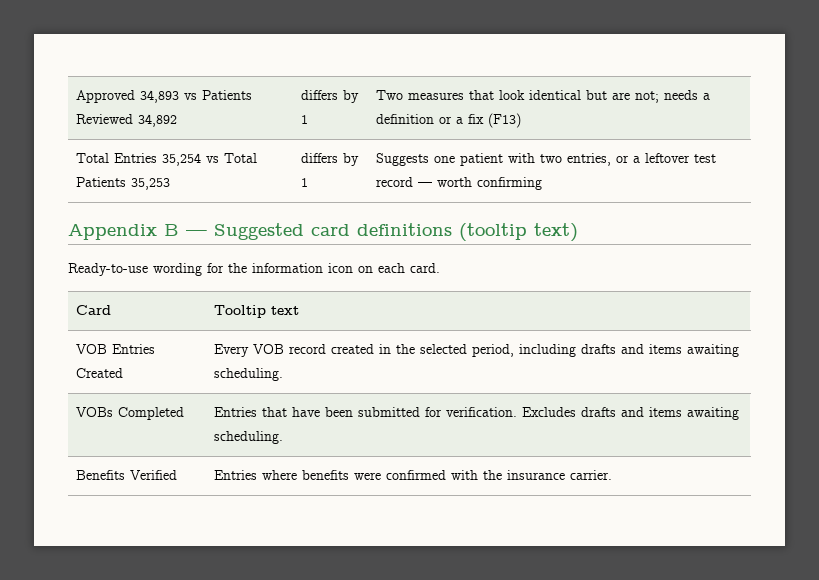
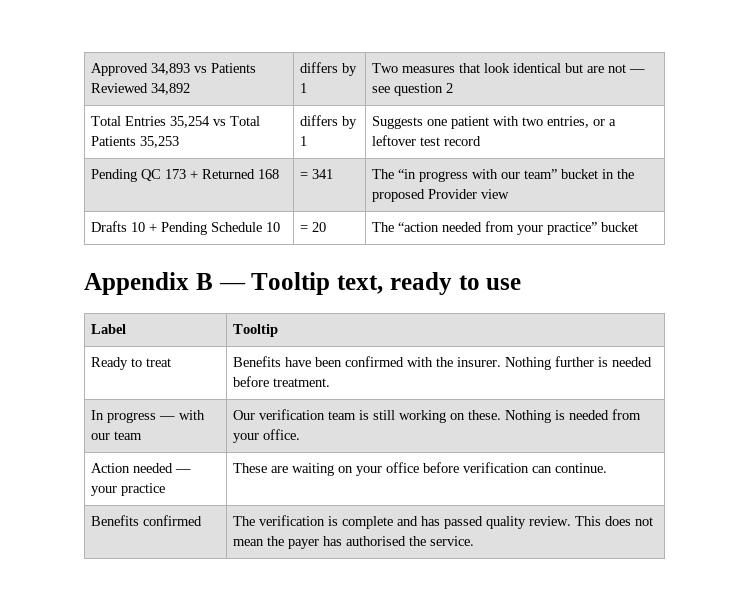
[635,90,711,103] [376,113,522,128] not; needs a definition or a fix (F13) -> [608,64,646,73] [372,83,454,96] not — see question 2
[418,177,543,190] [68,223,578,242] [68,263,440,276] [76,305,112,315] [214,305,300,318] [76,344,156,354] [76,368,124,378] [214,344,740,357] [214,368,284,381] [76,407,185,420] [214,407,740,420] [214,431,284,444] [76,470,178,480] [214,470,613,480] — worth confirming // Appendix B — Suggested card definitions (tooltip text) // Ready-to-use wording for the information icon on each card. // Card | Tooltip text // VOB Entries Created | Every VOB record created in the selected period, including drafts and items awaiting scheduling. // VOBs Completed | Entries that have been submitted for verification. Excludes drafts and items awaiting scheduling. // Benefits Verified | Entries where benefits were confirmed with the insurance carrier. -> [91,169,280,182] [300,169,334,179] [372,169,635,182] [372,189,510,202] [91,221,281,235] [300,222,327,232] [372,221,639,235] [84,272,522,295] [91,324,127,334] [233,324,279,337] [91,357,172,370] [233,356,653,370] [233,376,331,387] [91,410,206,423] [91,431,143,440] [233,409,642,423] [233,429,301,443] [91,463,192,473] [91,483,166,496] [233,462,608,476] [91,515,203,526] [233,515,654,529] [233,536,475,549] // Pending QC 173 + Returned 168 | = 341 | The “in progress with our team” bucket in the proposed Provider view // Drafts 10 + Pending Schedule 10 | = 20 | The “action needed from your practice” bucket // Appendix B — Tooltip text, ready to use // Label | Tooltip // Ready to treat | Benefits have been confirmed with the insurer. Nothing further is needed before treatment. // In progress — with our team | Our verification team is still working on these. Nothing is needed from your office. // Action needed — your practice | These are waiting on your office before verification can continue. // Benefits confirmed | The verification is complete and has passed quality review. This does not mean the payer has authorised the service.

